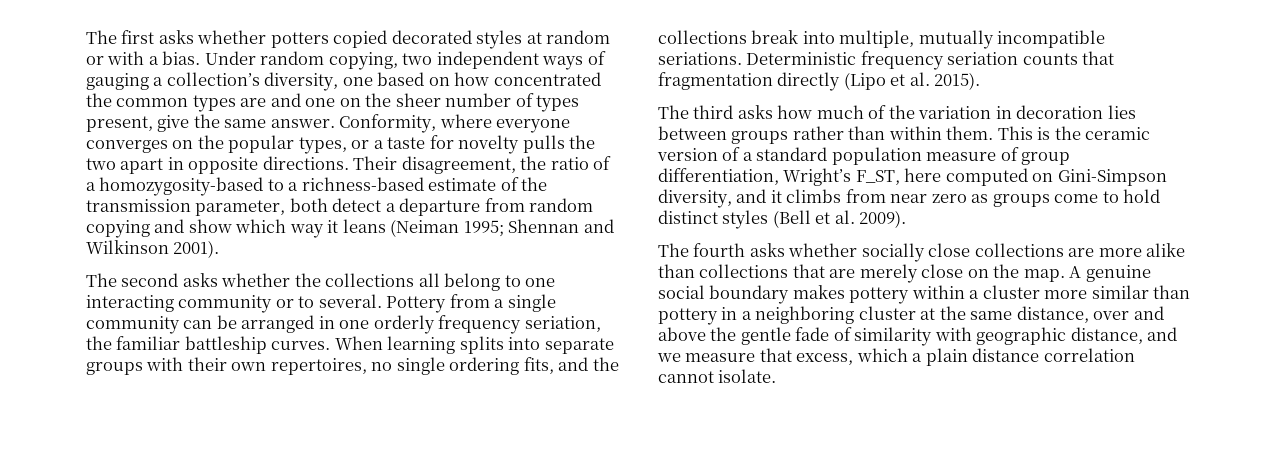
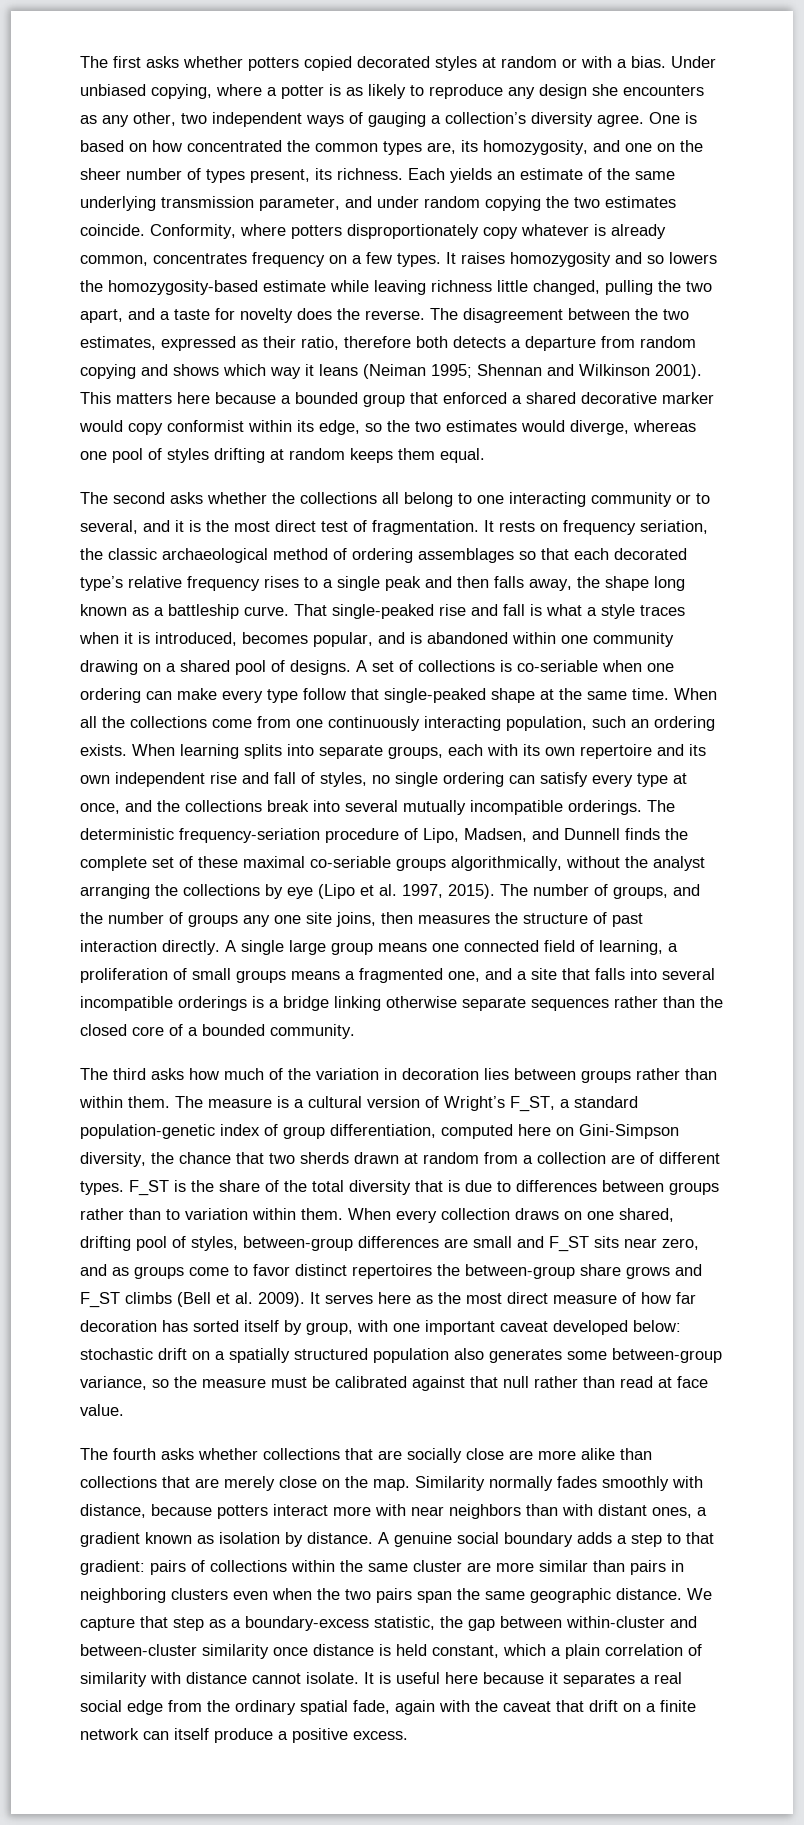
[260,51,398,70] random copying, -> [80,84,704,99] [80,112,176,127] unbiased copying, where a potter is as likely to reproduce any design she encounters as any other,
[264,72,373,91] diversity, one -> [531,112,697,127] diversity agree. One is
[240,98,267,107] are -> [427,140,588,155] are, its homozygosity,
[157,114,571,133] [86,135,596,154] [86,156,612,174] [86,177,548,196] [86,198,382,216] give the same answer. Conformity, where everyone converges on the popular types, or a taste for novelty pulls the two apart in opposite directions. Their disagreement, the ratio of a homozygosity-based to a richness-based estimate of the transmission parameter, both detect -> [315,168,675,183] [80,196,676,211] [80,224,666,239] [80,252,717,267] [80,280,712,295] [80,308,689,323] [80,336,506,351] its richness. Each yields an estimate of the same underlying transmission parameter, and under random copying the two estimates coincide. Conformity, where potters disproportionately copy whatever is already common, concentrates frequency on a few types. It raises homozygosity and so lowers the homozygosity-based estimate while leaving richness little changed, pulling the two apart, and a taste for novelty does the reverse. The disagreement between the two estimates, expressed as their ratio, therefore both detects
[188,219,232,233] show -> [173,364,219,376] shows
(220, 249) none -> [80,392,714,407] [79,420,696,435] [80,448,485,463] This matters here because a bounded group that enforced a shared decorative marker would copy conformist within its edge, so the two estimates would diverge, whereas one pool of styles drifting at random keeps them equal.
[318,294,556,313] [86,315,601,334] [86,336,331,354] several. Pottery from a single community can be arranged in one orderly frequency seriation, the familiar battleship curves. -> [80,520,708,535] [80,548,687,563] [80,576,685,591] [80,604,685,619] [79,632,674,647] [80,660,674,675] [80,688,717,703] [80,716,715,731] [80,744,127,756] several, and it is the most direct test of fragmentation. It rests on frequency seriation, the classic archaeological method of ordering assemblages so that each decorated type’s relative frequency rises to a single peak and then falls away, the shape long known as a battleship curve. That single-peaked rise and fall is what a style traces when it is introduced, becomes popular, and is abandoned within one community drawing on a shared pool of designs. A set of collections is co-seriable when one ordering can make every type follow that single-peaked shape at the same time. When all the collections come from one continuously interacting population, such an ordering exists.
[86,357,554,375] groups with their own repertoires, no single ordering fits, -> [388,744,706,759] [80,772,687,787] [80,803,120,814] groups, each with its own repertoire and its own independent rise and fall of styles, no single ordering can satisfy every type at once,
[839,30,915,48] multiple, -> [345,800,398,812] several
[658,51,1115,70] [658,72,841,91] seriations. Deterministic frequency seriation counts that fragmentation directly -> [568,800,675,815] [80,828,688,843] [80,856,705,871] [80,884,313,899] orderings. The deterministic frequency-seriation procedure of Lipo, Madsen, and Dunnell finds the complete set of these maximal co-seriable groups algorithmically, without the analyst arranging the collections by eye
(930, 79) none -> [402,884,443,898] 1997,
(981, 81) none -> [500,884,700,899] [80,912,643,927] [80,940,678,955] [80,968,715,983] [80,996,723,1011] [80,1024,355,1039] The number of groups, and the number of groups any one site joins, then measures the structure of past interaction directly. A single large group means one connected field of learning, a proliferation of small groups means a fragmented one, and a site that falls into several incompatible orderings is a bridge linking otherwise separate sequences rather than the closed core of a bounded community.
[997,126,1151,140] [657,147,1071,165] [658,168,1167,186] [658,189,1161,208] [658,210,907,229] This is the ceramic version of a standard population measure of group differentiation, Wright’s F_ST, here computed on Gini-Simpson diversity, and it climbs from near zero as groups come to hold distinct styles (Bell et al. 2009). -> [175,1096,638,1112] [80,1124,679,1139] [80,1152,720,1167] [80,1180,719,1196] [80,1208,674,1223] [80,1236,699,1252] [80,1264,702,1279] [80,1292,696,1308] [80,1320,681,1335] [80,1348,722,1363] [80,1376,708,1391] [80,1404,124,1416] The measure is a cultural version of Wright’s F_ST, a standard population-genetic index of group differentiation, computed here on Gini-Simpson diversity, the chance that two sherds drawn at random from a collection are of different types. F_ST is the share of the total diversity that is due to differences between groups rather than to variation within them. When every collection draws on one shared, drifting pool of styles, between-group differences are small and F_ST sits near zero, and as groups come to favor distinct repertoires the between-group share grows and F_ST climbs (Bell et al. 2009). It serves here as the most direct measure of how far decoration has sorted itself by group, with one important caveat developed below: stochastic drift on a spatially structured population also generates some between-group variance, so the measure must be calibrated against that null rather than read at face value.
(858, 250) none -> [263,1448,402,1460] collections that are
[974,243,1064,257] collections -> (504, 1454) none
[1069,265,1151,282] [658,285,1191,304] [658,306,1164,325] [658,327,1178,346] [657,348,1135,366] [658,369,777,383] A genuine social boundary makes pottery within a cluster more similar than pottery in a neighboring cluster at the same distance, over and above the gentle fade of similarity with geographic distance, and we measure that excess, which a plain distance correlation cannot isolate. -> [415,1476,703,1491] [80,1504,707,1519] [80,1532,714,1547] [80,1560,684,1575] [80,1588,712,1603] [80,1616,697,1631] [80,1644,702,1659] [80,1672,682,1687] [80,1700,696,1715] [80,1728,408,1743] Similarity normally fades smoothly with distance, because potters interact more with near neighbors than with distant ones, a gradient known as isolation by distance. A genuine social boundary adds a step to that gradient: pairs of collections within the same cluster are more similar than pairs in neighboring clusters even when the two pairs span the same geographic distance. We capture that step as a boundary-excess statistic, the gap between within-cluster and between-cluster similarity once distance is held constant, which a plain correlation of similarity with distance cannot isolate. It is useful here because it separates a real social edge from the ordinary spatial fade, again with the caveat that drift on a finite network can itself produce a positive excess.

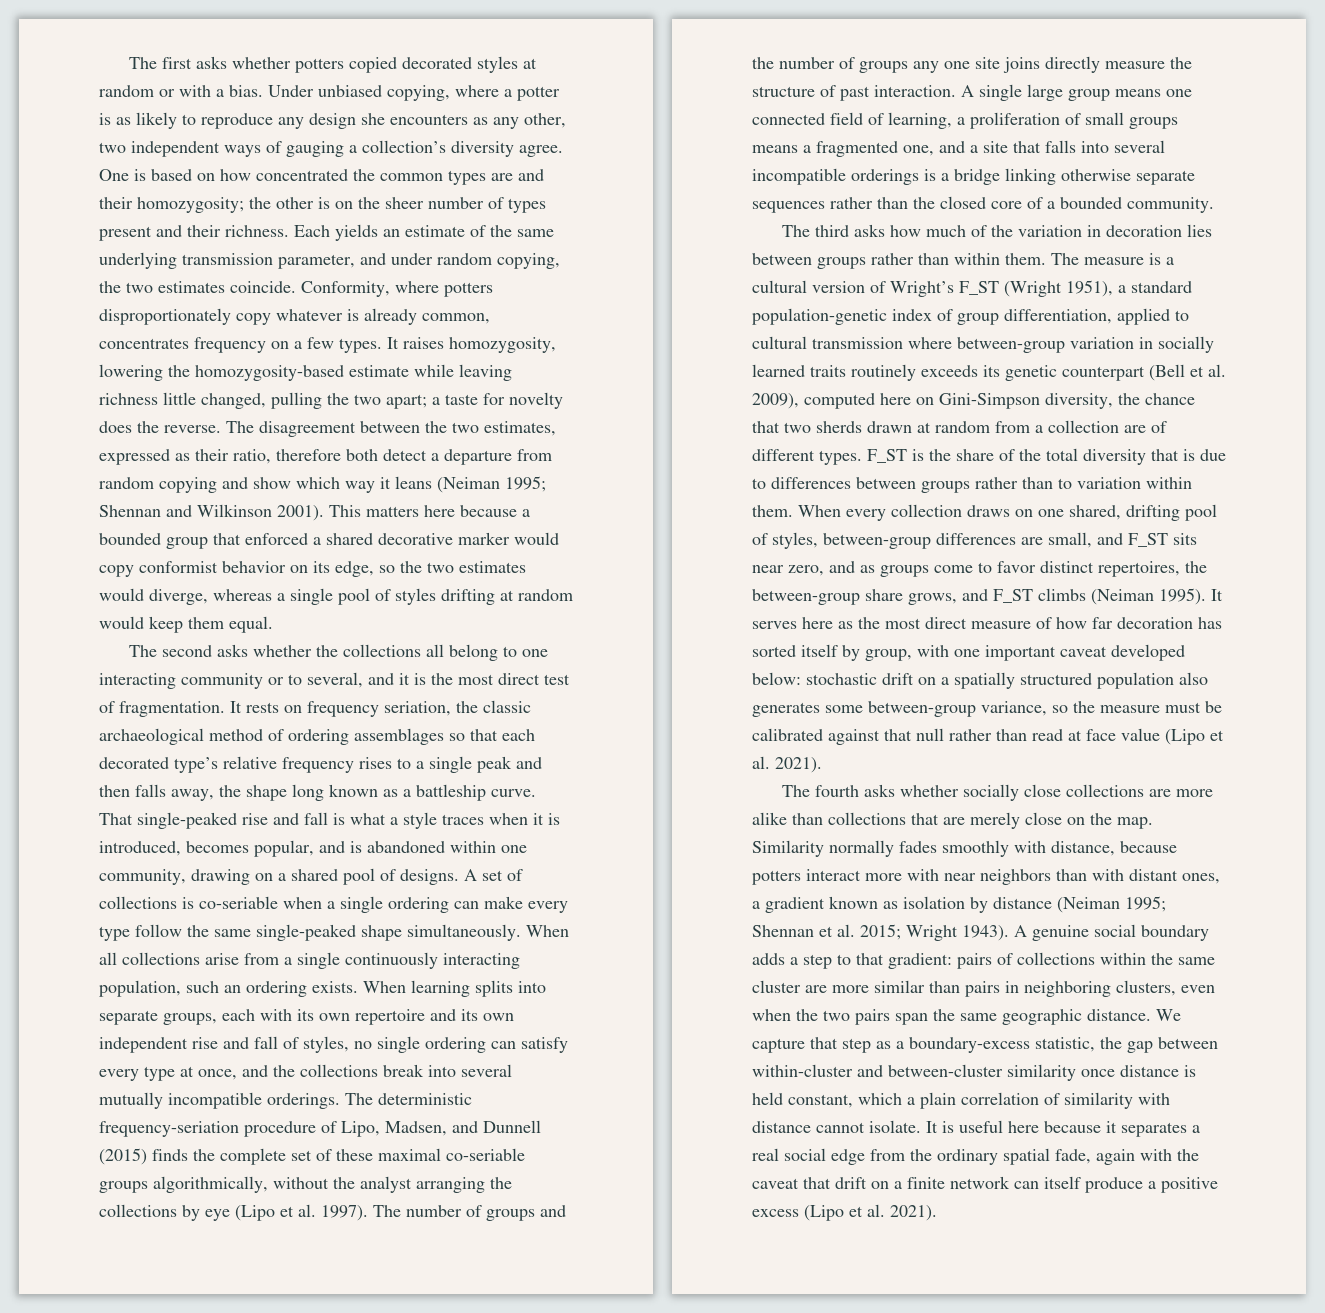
[427,140,652,155] are, its homozygosity, and one -> [491,169,544,181] [99,197,330,213] are and their homozygosity; the other is
[250,168,332,183] present, its -> [99,225,221,241] present and their
[485,196,541,211] copying -> [497,253,560,269] copying,
[510,252,717,267] homozygosity and so lowers -> [449,337,556,353] [99,364,163,381] homozygosity, lowering
[80,308,155,323] apart, and -> [386,394,427,409] apart;
[453,336,506,348] detects -> [383,449,427,461] detect
[173,364,219,376] shows -> [253,477,291,489] show
[248,420,292,432] within -> [222,561,308,573] behavior on
[80,451,107,460] one -> [277,588,333,605] a single
[350,448,393,463] keeps -> [99,616,183,633] would keep
[593,632,674,647] community -> [99,869,186,885] community,
[647,663,674,672] one -> [327,896,383,913] a single
[351,688,717,703] [80,716,323,728] that single-peaked shape at the same time. When all the collections come from one -> [187,924,569,941] [99,952,340,969] the same single-peaked shape simultaneously. When all collections arise from a single
(620, 834) none -> [99,1148,147,1165] (2015)
[402,884,495,899] 1997, 2015). -> [321,1205,368,1221] 1997).
[613,886,668,899] groups, -> [486,1209,535,1221] groups
[336,912,490,927] joins, then measures -> [1003,56,1165,73] joins directly measure
[80,940,220,955] interaction directly. -> [874,85,956,97] interaction.
[510,1096,555,1112] F_ST, -> [959,280,1113,297] F_ST (Wright 1951),
(436, 1131) none -> [1117,308,1189,325] [752,336,1214,353] [752,364,1226,381] [752,393,799,409] applied to cultural transmission where between-group variation in socially learned traits routinely exceeds its genetic counterpart (Bell et al. 2009),
[473,1236,512,1248] small -> [1048,532,1092,548] small,
[352,1264,432,1279] repertoires -> [1098,561,1180,577] repertoires,
[626,1266,670,1279] grows -> [908,593,957,605] grows,
[177,1292,305,1307] (Bell et al. 2009). -> [1091,588,1206,605] (Neiman 1995).
[80,1404,124,1416] value. -> [1121,728,1224,745] [752,756,822,773] value (Lipo et al. 2021).
[263,1448,402,1460] collections that are -> (959, 791) none
(504, 1454) none -> [1065,784,1144,797] collections
[307,1532,373,1544] distance. -> [993,896,1166,913] [752,924,1009,941] distance (Neiman 1995; Shennan et al. 2015; Wright 1943).
[171,1588,228,1600] clusters -> [1116,980,1176,996] clusters,
[353,1731,408,1740] excess. -> [752,1204,937,1221] excess (Lipo et al. 2021).

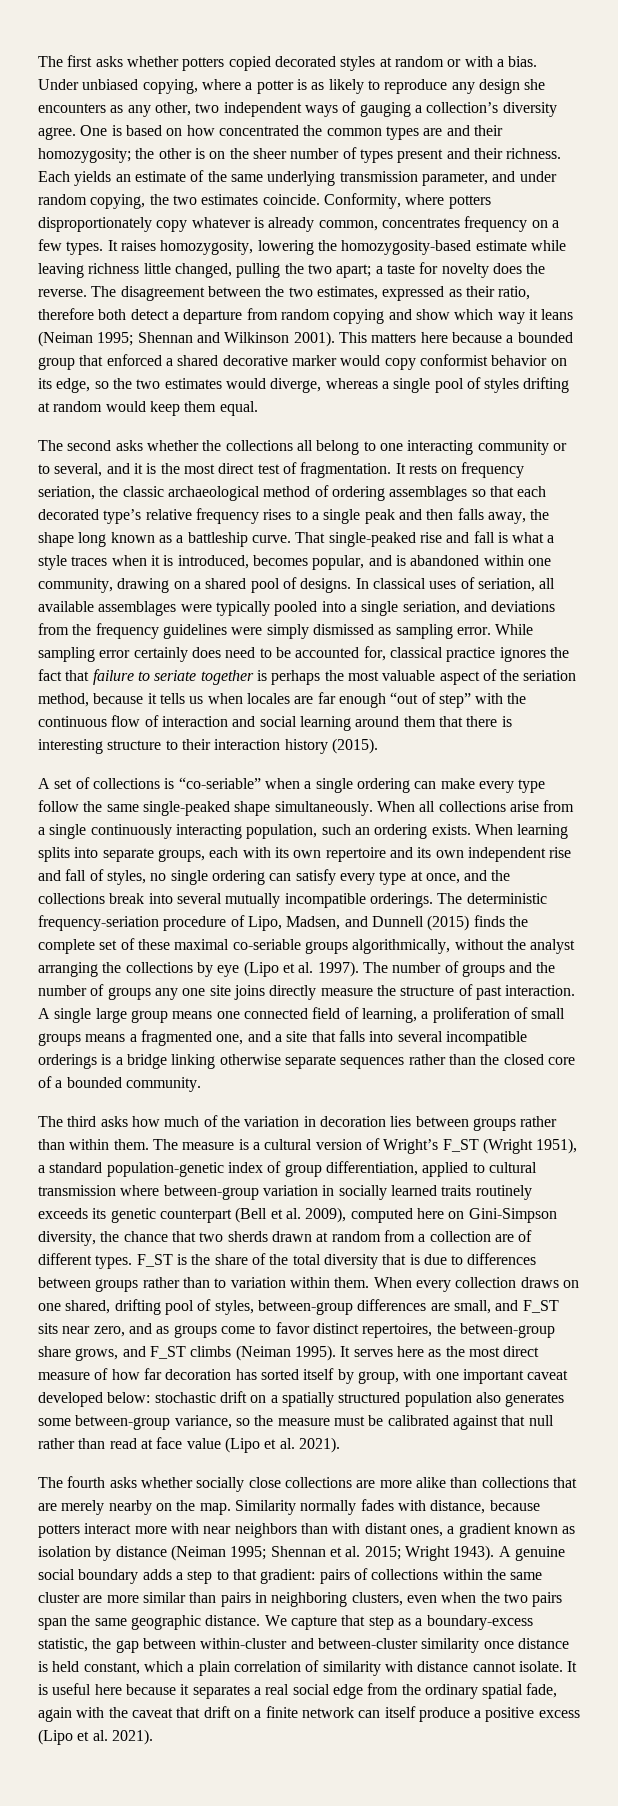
(459, 877) none -> [355,577,556,592] [38,601,556,616] [38,623,534,639] [38,646,569,662] [38,669,577,685] [38,692,527,708] [38,715,512,731] [38,738,378,754] In classical uses of seriation, all available assemblages were typically pooled into a single seriation, and deviations from the frequency guidelines were simply dismissed as sampling error. While sampling error certainly does need to be accounted for, classical practice ignores the fact that failure to seriate together is perhaps the most valuable aspect of the seriation method, because it tells us when locales are far enough “out of step” with the continuous flow of interaction and social learning around them that there is interesting structure to their interaction history (2015). //
[199,896,278,909] co-seriable -> [178,777,261,789] “co-seriable”
[1025,812,1062,825] close -> [108,1500,152,1515] nearby
[942,840,1009,857] smoothly -> (394, 1505) none

